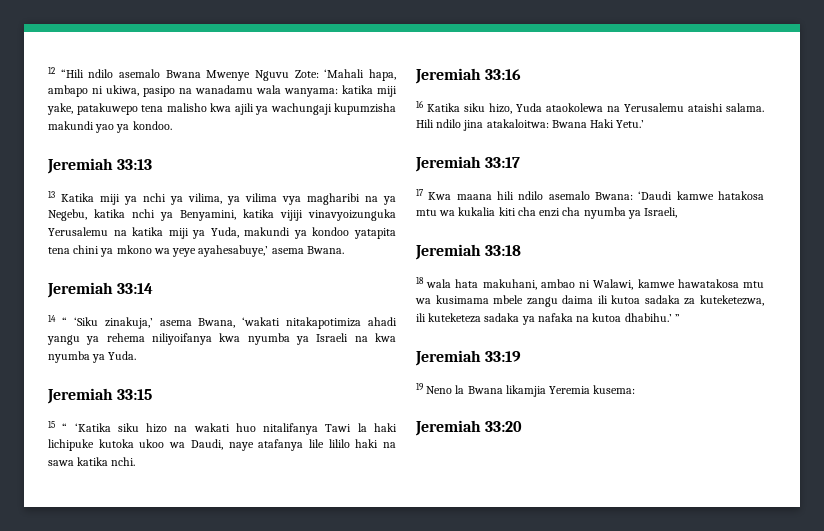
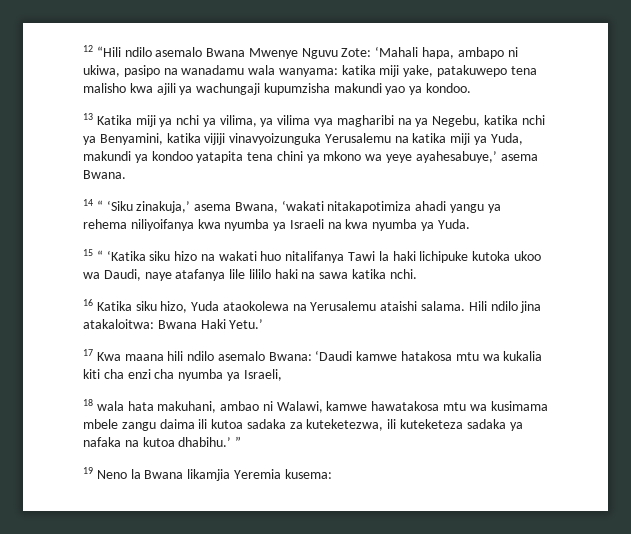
[47,158,153,174] // Jeremiah 33:13 -> (472, 88) none
[47,282,154,298] // Jeremiah 33:14 -> (126, 174) none
[47,388,153,404] // Jeremiah 33:15 -> (470, 224) none
[415,68,522,84] // Jeremiah 33:16 -> (417, 274) none
[415,156,521,172] // Jeremiah 33:17 -> (264, 324) none
[415,244,522,260] // Jeremiah 33:18 -> (282, 375) none
[415,350,522,366] // Jeremiah 33:19 -> (242, 441) none
[415,420,523,436] // Jeremiah 33:20 -> (332, 474) none

